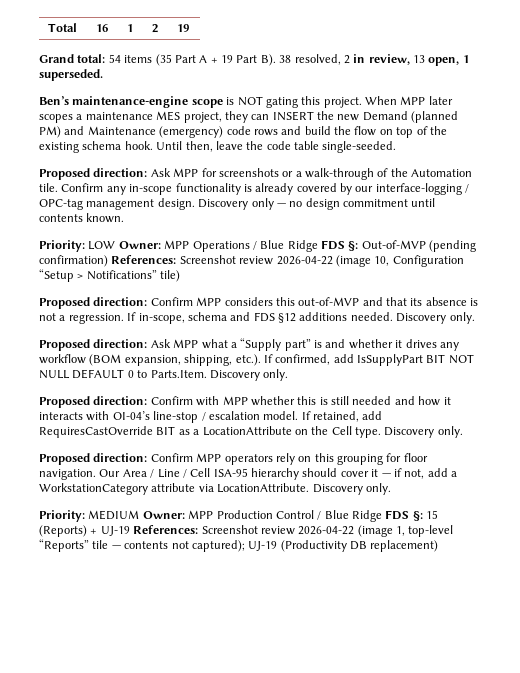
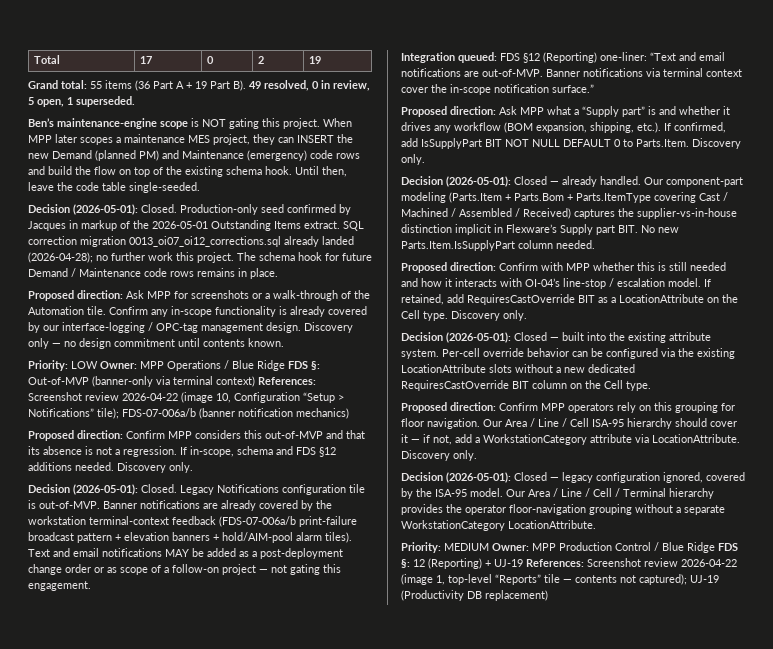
[96,24,109,32] [127,24,134,32] 16 | 1 -> [139,56,152,64] [206,56,214,64] 17 | 0
[108,54,172,66] 54 items (35 -> [90,80,150,91] 55 items (36
[279,54,350,65] 38 resolved, 2 -> [249,80,319,91] 49 resolved, 0
[413,55,425,63] 13 -> [28,97,34,105] 5
(397, 147) none -> [28,204,351,215] [28,220,364,231] [28,236,354,247] [28,252,372,263] [28,268,278,279] // Decision (2026-05-01): Closed. Production-only seed confirmed by Jacques in markup of the 2026-05-01 Outstanding Items extract. SQL correction migration 0013_oi07_oi12_corrections.sql already landed (2026-04-28); no further work this project. The schema hook for future Demand / Maintenance code rows remains in place.
[429,240,477,252] [39,255,108,267] (pending confirmation) -> [92,376,255,387] (banner-only via terminal context)
[160,270,181,282] tile) -> [97,408,349,419] tile); FDS-07-006a/b (banner notification mechanics)
(475, 318) none -> [28,484,365,495] [28,500,332,511] [28,516,357,527] [28,532,352,543] [28,548,343,559] [28,564,341,575] [28,581,91,591] [401,52,725,63] [401,68,742,77] [401,84,594,95] // Decision (2026-05-01): Closed. Legacy Notifications configuration tile is out-of-MVP. Banner notifications are already covered by the workstation terminal-context feedback (FDS-07-006a/b print-failure broadcast pattern + elevation banners + hold/AIM-pool alarm tiles). Text and email notifications MAY be added as a post-deployment change order or as scope of a follow-on project — not gating this engagement. // Integration queued: FDS §12 (Reporting) one-liner: “Text and email notifications are out-of-MVP. Banner notifications via terminal context cover the in-scope notification surface.”
(289, 375) none -> [401,176,743,187] [401,192,728,203] [401,208,737,219] [401,224,679,235] [401,240,595,251] // Decision (2026-05-01): Closed — already handled. Our component-part modeling (Parts.Item + Parts.Bom + Parts.ItemType covering Cast / Machined / Assembled / Received) captures the supplier-vs-in-house distinction implicit in Flexware’s Supply part BIT. No new Parts.Item.IsSupplyPart column needed.
(463, 432) none -> [401,332,711,343] [401,348,735,359] [401,364,635,373] [401,380,651,391] // Decision (2026-05-01): Closed — built into the existing attribute system. Per-cell override behavior can be configured via the existing LocationAttribute slots without a new dedicated RequiresCastOverride BIT column on the Cell type.
(391, 489) none -> [401,472,745,483] [401,488,714,499] [401,504,725,515] [401,520,596,531] // Decision (2026-05-01): Closed — legacy configuration ignored, covered by the ISA-95 model. Our Area / Line / Cell / Terminal hierarchy provides the operator floor-navigation grouping without a separate WorkstationCategory LocationAttribute.
[426,510,439,519] [39,525,87,537] 15 (Reports) -> [413,558,482,569] 12 (Reporting)

